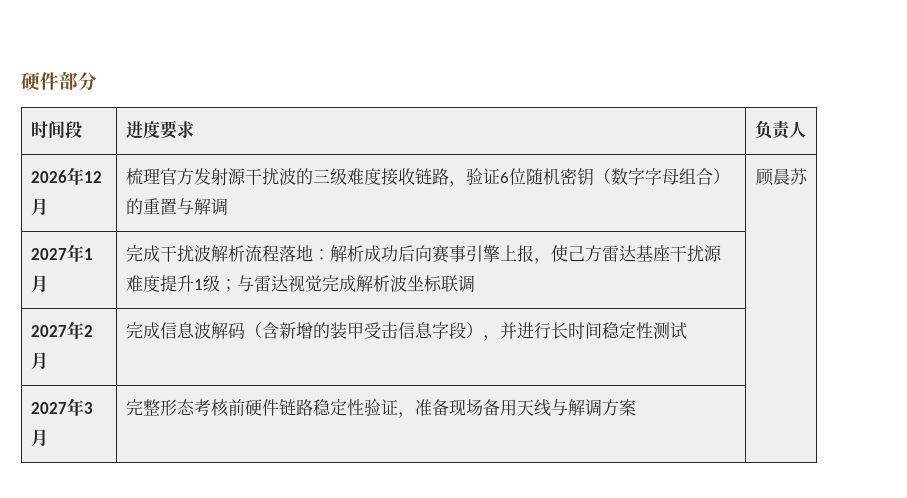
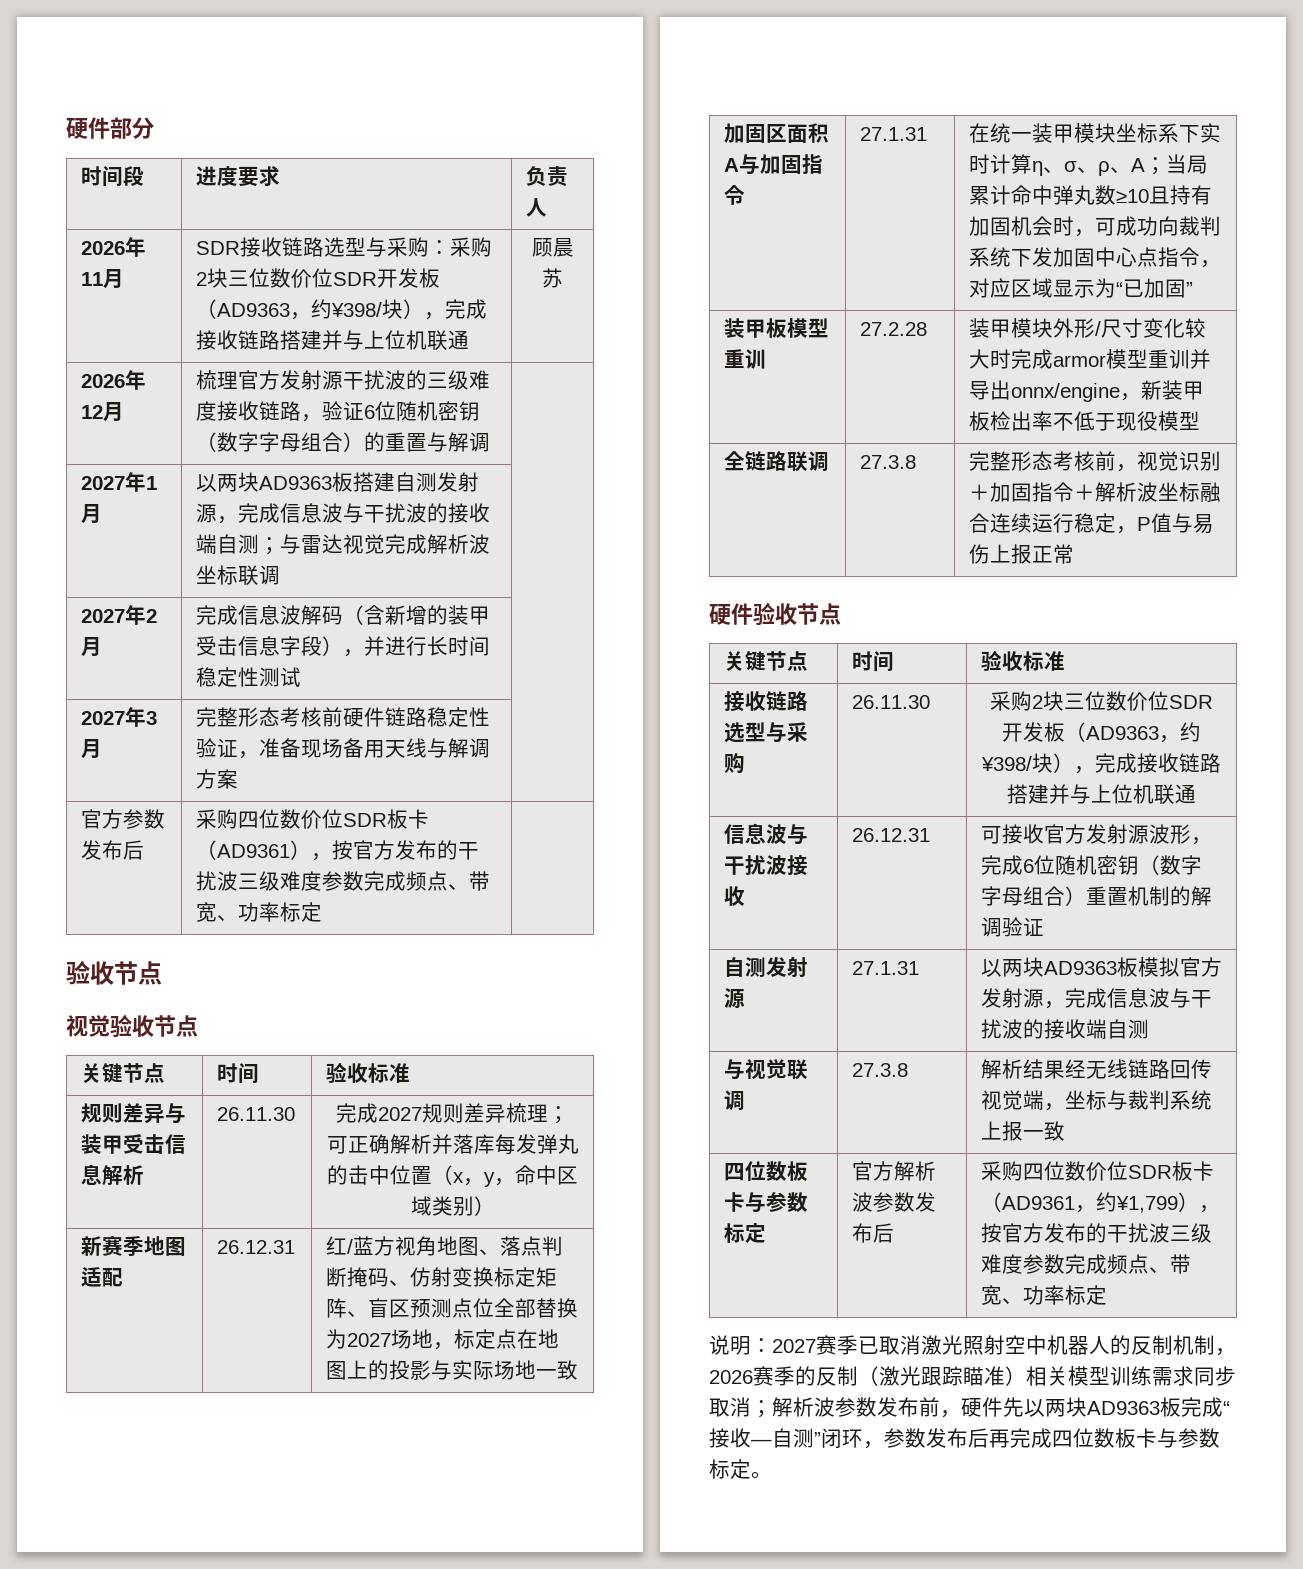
(807, 130) none -> [80,237,146,257] [80,269,124,289] [195,237,492,257] [195,268,440,288] [195,299,487,320] [195,330,469,351] [531,238,574,257] [542,268,563,288] // 2026年11月 | SDR接收链路选型与采购：采购2块三位数价位SDR开发板（AD9363，约¥398/块），完成接收链路搭建并与上位机联通 | 顾晨苏
[755,168,808,186] 顾晨苏 -> (490, 442) none
[126,245,723,264] [126,275,221,292] 完成干扰波解析流程落地：解析成功后向赛事引擎上报，使己方雷达基座干扰源难度提升1级 -> [195,472,479,492] [195,503,490,524] [195,534,259,554] 以两块AD9363板搭建自测发射源，完成信息波与干扰波的接收端自测
(637, 407) none -> [80,809,165,829] [80,840,144,860] [195,809,429,829] [195,840,479,861] [195,871,490,891] [195,902,322,922] [66,960,162,985] [66,1014,198,1038] [80,1063,165,1083] [216,1063,259,1084] [325,1062,410,1083] [80,1103,186,1124] [80,1134,186,1154] [80,1164,144,1186] [216,1107,295,1121] [336,1103,569,1124] [326,1134,579,1155] [327,1165,578,1187] [410,1196,495,1216] [80,1235,186,1256] [80,1267,123,1287] [216,1240,295,1254] [325,1236,563,1256] [325,1267,557,1287] [325,1298,578,1318] [325,1329,559,1350] [325,1360,578,1380] [723,123,829,143] [723,154,823,175] [723,185,745,205] [859,127,927,141] [968,123,1221,143] [968,154,1208,176] [968,185,1212,205] [968,216,1221,237] [968,247,1221,268] [968,278,1193,298] [723,318,829,338] [723,349,766,369] [859,322,927,336] [968,318,1206,338] [968,349,1211,369] [968,380,1204,402] [968,411,1200,431] [723,451,829,472] [859,455,916,469] [968,451,1221,472] [968,482,1221,502] [968,513,1214,534] [968,544,1074,564] [709,602,841,626] [723,651,808,671] [851,651,894,672] [980,650,1065,671] [723,691,808,712] [723,722,808,743] [723,753,745,774] [851,695,930,709] [990,691,1213,711] [1002,722,1201,743] [981,753,1221,774] [1007,784,1196,805] [723,823,808,845] [723,855,808,876] [723,886,745,906] [851,828,930,842] [980,824,1212,845] [980,855,1202,875] [980,886,1212,906] [980,917,1044,937] [723,957,808,978] [723,988,745,1009] [851,961,919,975] [980,957,1222,977] [980,988,1212,1009] [980,1019,1149,1039] [723,1059,808,1080] [723,1090,745,1111] [851,1063,908,1077] [980,1059,1212,1079] [980,1090,1212,1111] [980,1121,1065,1141] [723,1161,808,1181] [723,1192,808,1213] [723,1223,766,1243] [851,1161,936,1181] [851,1192,936,1212] [851,1223,894,1243] [980,1161,1214,1181] [980,1192,1220,1213] [980,1223,1212,1243] [980,1254,1191,1274] [980,1285,1107,1305] [709,1335,1236,1356] [709,1366,1236,1386] [709,1397,1230,1418] [709,1428,1220,1449] [709,1459,772,1479] // 官方参数发布后 | 采购四位数价位SDR板卡（AD9361），按官方发布的干扰波三级难度参数完成频点、带宽、功率标定 | // 验收节点 // 视觉验收节点 // 关键节点 | 时间 | 验收标准 // 规则差异与装甲受击信息解析 | 26.11.30 | 完成2027规则差异梳理；可正确解析并落库每发弹丸的击中位置（x，y，命中区域类别） // 新赛季地图适配 | 26.12.31 | 红/蓝方视角地图、落点判断掩码、仿射变换标定矩阵、盲区预测点位全部替换为2027场地，标定点在地图上的投影与实际场地一致 // 加固区面积A与加固指令 | 27.1.31 | 在统一装甲模块坐标系下实时计算η、σ、ρ、A；当局累计命中弹丸数≥10且持有加固机会时，可成功向裁判系统下发加固中心点指令，对应区域显示为“已加固” // 装甲板模型重训 | 27.2.28 | 装甲模块外形/尺寸变化较大时完成armor模型重训并导出onnx/engine，新装甲板检出率不低于现役模型 // 全链路联调 | 27.3.8 | 完整形态考核前，视觉识别＋加固指令＋解析波坐标融合连续运行稳定，P值与易伤上报正常 // 硬件验收节点 // 关键节点 | 时间 | 验收标准 // 接收链路选型与采购 | 26.11.30 | 采购2块三位数价位SDR开发板（AD9363，约¥398/块），完成接收链路搭建并与上位机联通 // 信息波与干扰波接收 | 26.12.31 | 可接收官方发射源波形，完成6位随机密钥（数字字母组合）重置机制的解调验证 // 自测发射源 | 27.1.31 | 以两块AD9363板模拟官方发射源，完成信息波与干扰波的接收端自测 // 与视觉联调 | 27.3.8 | 解析结果经无线链路回传视觉端，坐标与裁判系统上报一致 // 四位数板卡与参数标定 | 官方解析波参数发布后 | 采购四位数价位SDR板卡（AD9361，约¥1,799），按官方发布的干扰波三级难度参数完成频点、带宽、功率标定 // 说明：2027赛季已取消激光照射空中机器人的反制机制，2026赛季的反制（激光跟踪瞄准）相关模型训练需求同步取消；解析波参数发布前，硬件先以两块AD9363板完成“接收—自测”闭环，参数发布后再完成四位数板卡与参数标定。

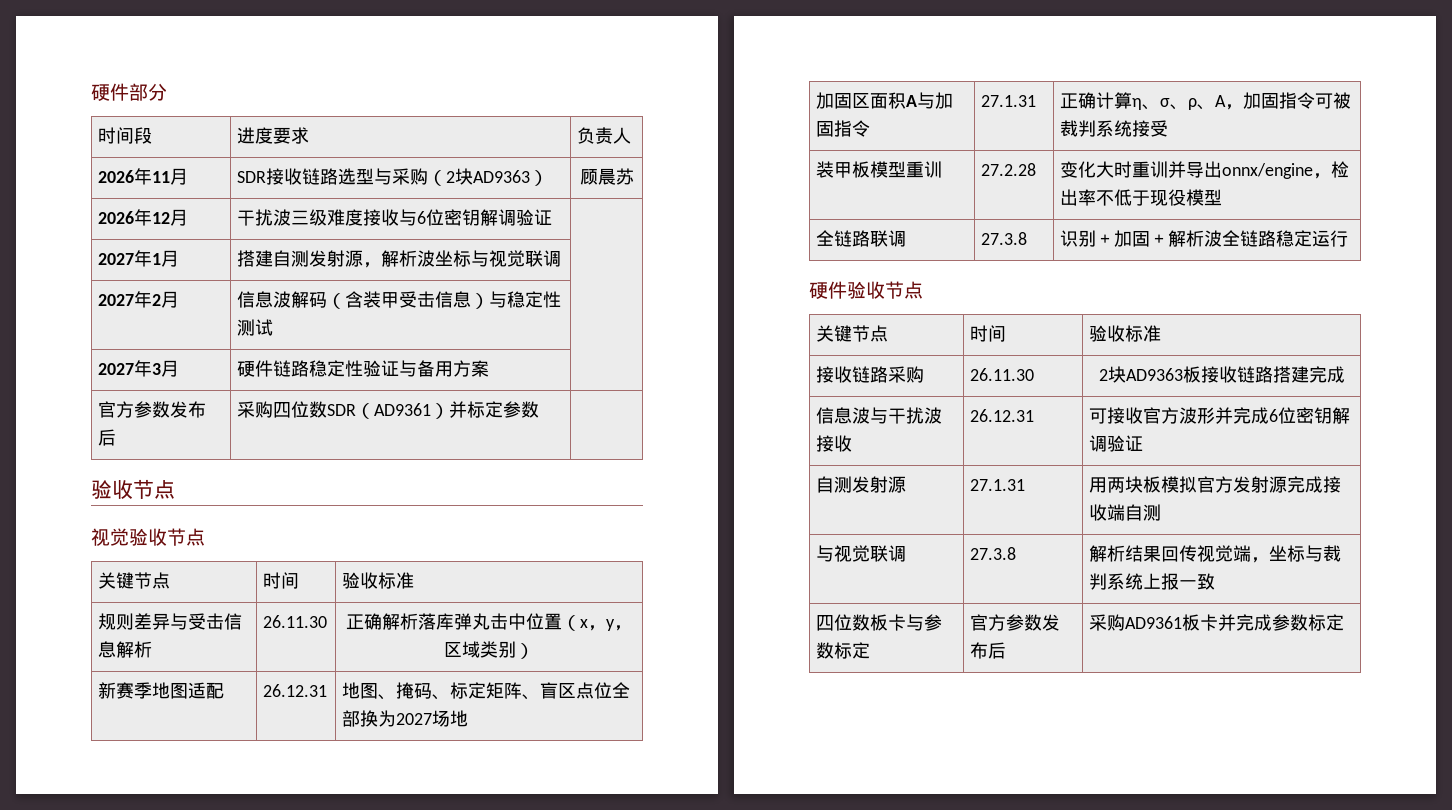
[428,237,492,257] [195,268,440,288] [195,299,487,320] [195,330,469,351] ：采购2块三位数价位SDR开发板（AD9363，约¥398/块），完成接收链路搭建并与上位机联通 -> [428,168,549,186] （2块AD9363）
[195,370,490,390] [195,401,480,422] [195,432,490,452] 梳理官方发射源干扰波的三级难度接收链路，验证6位随机密钥（数字字母组合）的重置与解调 -> [237,209,553,226] 干扰波三级难度接收与6位密钥解调验证
[195,472,353,492] 以两块AD9363板 -> (180, 258) none
[237,503,490,523] [195,534,490,555] [195,565,238,585] 完成信息波与干扰波的接收端自测；与雷达视觉完成解析波坐标 -> [381,250,526,267] 解析波坐标与视觉
[195,605,238,625] 完成 -> (180, 299) none
[384,605,490,625] [195,636,490,657] 新增的装甲受击信息字段），并进行长时间 -> [363,291,508,309] 装甲受击信息）与
[195,707,343,727] 完整形态考核前 -> (180, 368) none
[237,738,490,759] ，准备现场备用天线与解调 -> [399,360,454,377] 与备用
[300,809,429,829] [195,840,479,861] [195,871,490,891] [195,902,322,922] 价位SDR板卡（AD9361），按官方发布的干扰波三级难度参数完成频点、带宽、功率标定 -> [327,401,540,419] SDR（AD9361）并标定参数
[80,1134,123,1154] 装甲 -> (189, 621) none
[336,1103,569,1124] [326,1134,579,1155] [327,1165,348,1185] 完成2027规则差异梳理；可正确解析并落库每发弹丸的 -> [346,613,490,630] 正确解析落库弹丸
[515,1165,557,1185] 命中 -> (632, 628) none
[325,1236,563,1256] [325,1267,494,1287] 红/蓝方视角地图、落点判断掩码、仿射变换 -> [342,682,451,700] 地图、掩码、
[409,1298,452,1318] 预测 -> (577, 690) none
[535,1298,557,1318] 替 -> (361, 718) none
[432,1329,559,1350] [325,1360,578,1380] ，标定点在地图上的投影与实际场地一致 -> (469, 718) none
[968,123,1221,143] [968,154,990,174] 在统一装甲模块坐标系下实时 -> [1060,92,1097,109] 正确
[1144,154,1208,175] [968,185,1212,205] [968,216,1221,237] [968,247,1221,268] [968,278,1193,298] ；当局累计命中弹丸数≥10且持有加固机会时，可成功向裁判系统下发加固中心点指令，对应区域显示为“已加固” -> [1225,92,1352,110] [1060,120,1169,137] ，加固指令可被裁判系统接受
[968,318,1206,338] [968,349,1148,369] 装甲模块外形/尺寸变化较大时完成armor模型 -> [1060,161,1133,178] 变化大时
[1140,380,1204,400] [968,411,990,431] 新装甲板 -> (1332, 176) none
[968,451,1179,472] 完整形态考核前，视觉 -> (1028, 238) none
[1031,482,1074,502] 指令 -> (1151, 239) none
[1157,482,1221,502] [968,513,1214,534] [968,544,1074,564] 坐标融合连续运行稳定，P值与易伤上报正常 -> [1222,230,1349,247] 全链路稳定运行
[723,722,787,743] 选型与 -> (889, 374) none
[990,691,1213,711] [1002,722,1201,743] [981,753,1221,774] [1007,784,1196,805] 采购2块三位数价位SDR开发板（AD9363，约¥398/块），完成接收链路搭建并与上位机联通 -> [1098,366,1345,383] 2块AD9363板接收链路搭建完成
[1085,824,1212,845] [980,855,1202,875] [980,886,1191,906] 发射源波形，完成6位随机密钥（数字字母组合）重置机制的 -> [1179,407,1333,424] 波形并完成6位密钥
[980,957,1117,977] 以两块AD9363 -> [1089,476,1144,493] 用两块
[1043,988,1212,1009] [980,1019,1044,1039] ，完成信息波与干扰波的 -> [1287,476,1324,493] 完成
[1064,1059,1170,1079] 经无线链路 -> (1162, 554) none
[893,1161,936,1181] [851,1192,936,1212] [851,1223,894,1243] [980,1161,1214,1181] [980,1192,1220,1213] [980,1223,1212,1243] [980,1254,1191,1274] [980,1285,1107,1305] [709,1335,1236,1356] [709,1366,1236,1386] [709,1397,1230,1418] [709,1428,1220,1449] [709,1459,772,1479] 解析波参数发布后 | 采购四位数价位SDR板卡（AD9361，约¥1,799），按官方发布的干扰波三级难度参数完成频点、带宽、功率标定 // 说明：2027赛季已取消激光照射空中机器人的反制机制，2026赛季的反制（激光跟踪瞄准）相关模型训练需求同步取消；解析波参数发布前，硬件先以两块AD9363板完成“接收—自测”闭环，参数发布后再完成四位数板卡与参数标定。 -> [1006,614,1061,631] [970,642,1007,659] [1089,614,1345,631] 参数发布后 | 采购AD9361板卡并完成参数标定

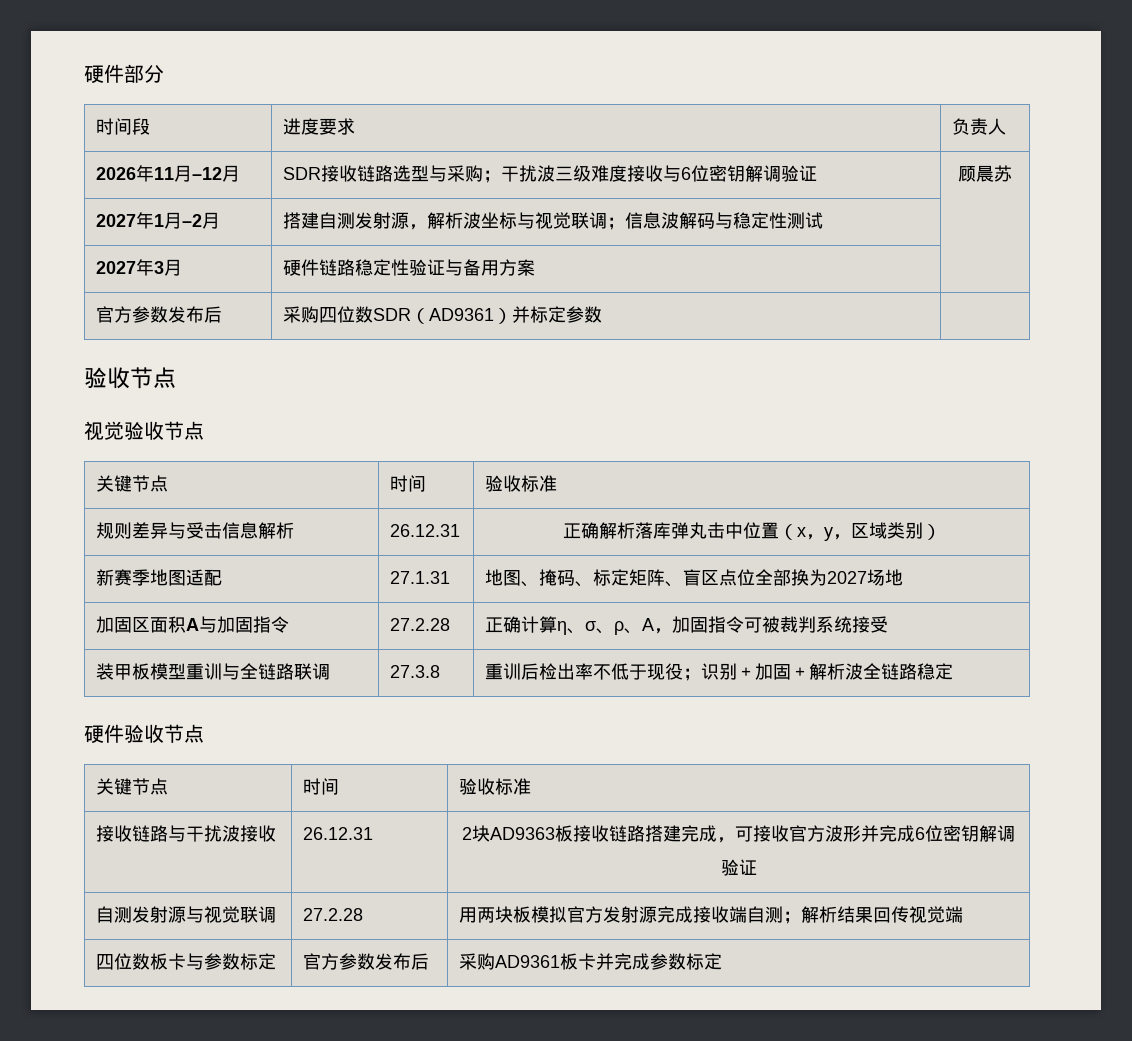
(189, 176) none -> [191,165,240,182] –12月
[428,168,549,186] [579,168,634,185] [98,209,189,226] （2块AD9363） | 顾晨苏 // 2026年12月 | -> [482,170,501,183] ；
(553, 217) none -> [958,165,1012,182] 顾晨苏
(180, 258) none -> [181,212,220,229] –2月
[98,291,180,308] [237,291,490,309] | // 2027年2月 | 信息波解码（含装甲受击信息） -> [606,212,715,230] ；信息波解码
[263,615,328,628] 26.11.30 -> [389,524,460,537] 26.12.31
[263,684,328,697] 26.12.31 -> [389,571,450,584] 27.1.31
[981,95,1037,107] 27.1.31 -> [389,618,450,631] 27.2.28
[981,163,1037,176] [1060,161,1350,179] [1060,189,1223,206] [816,230,907,247] [981,232,1028,245] | 27.2.28 | 变化大时重训并导出onnx/engine，检出率不低于现役模型 // 全链路联调 | 27.3.8 | -> [221,663,330,680] [389,665,440,678] [484,663,701,681] 与全链路联调 | 27.3.8 | 重训后检出率不低于现役；
[1312,230,1349,247] 运行 -> (953, 671) none
[888,366,925,383] [970,368,1035,381] 采购 | 26.11.30 -> [167,825,276,842] [302,827,373,840] 与干扰波接收 | 26.12.31
[816,407,943,424] [816,435,853,452] [970,409,1035,422] // 信息波与干扰波接收 | 26.12.31 | -> [717,837,735,843] ，
[970,479,1026,491] | 27.1.31 -> [185,906,276,923] [302,908,363,921] 与视觉联调 | 27.2.28
[816,545,907,562] [970,547,1017,560] // 与视觉联调 | 27.3.8 | -> [782,911,801,924] ；
[1251,545,1342,563] [1089,573,1216,590] ，坐标与裁判系统上报一致 -> (963, 914) none

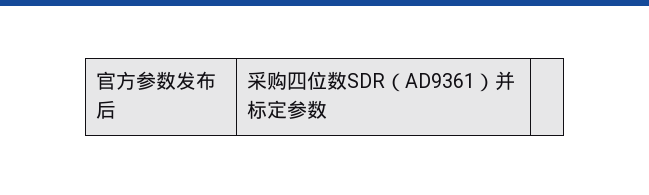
[84,64,164,84] [95,118,150,135] [282,118,355,135] [951,118,1006,135] [95,165,240,182] [282,165,817,183] [958,165,1012,182] [95,212,220,229] [282,212,823,230] [95,259,182,276] [282,259,535,276] 硬件部分 // 时间段 | 进度要求 | 负责人 // 2026年11月–12月 | SDR接收链路选型与采购；干扰波三级难度接收与6位密钥解调验证 | 顾晨苏 // 2027年1月–2月 | 搭建自测发射源，解析波坐标与视觉联调；信息波解码与稳定性测试 | // 2027年3月 | 硬件链路稳定性验证与备用方案 | // -> (96, 80) none
[84,367,176,389] [84,421,204,441] [95,475,168,492] [389,475,426,492] [484,475,557,492] [95,522,294,539] [389,524,460,537] [562,522,941,541] [95,569,222,586] [389,571,450,584] [484,569,903,587] [95,616,289,633] [389,618,450,631] [484,616,888,635] [95,663,330,680] [389,665,440,678] [484,663,953,681] [84,724,204,744] [95,778,168,795] [302,778,339,795] [458,778,531,795] [95,825,276,842] [302,827,373,840] [462,825,1015,843] [720,859,757,876] [95,906,276,923] [302,908,363,921] [458,906,963,924] [95,953,276,970] [302,953,429,970] [458,953,722,970] // 验收节点 // 视觉验收节点 // 关键节点 | 时间 | 验收标准 // 规则差异与受击信息解析 | 26.12.31 | 正确解析落库弹丸击中位置（x，y，区域类别） // 新赛季地图适配 | 27.1.31 | 地图、掩码、标定矩阵、盲区点位全部换为2027场地 // 加固区面积A与加固指令 | 27.2.28 | 正确计算η、σ、ρ、A，加固指令可被裁判系统接受 // 装甲板模型重训与全链路联调 | 27.3.8 | 重训后检出率不低于现役；识别＋加固＋解析波全链路稳定 // 硬件验收节点 // 关键节点 | 时间 | 验收标准 // 接收链路与干扰波接收 | 26.12.31 | 2块AD9363板接收链路搭建完成，可接收官方波形并完成6位密钥解调验证 // 自测发射源与视觉联调 | 27.2.28 | 用两块板模拟官方发射源完成接收端自测；解析结果回传视觉端 // 四位数板卡与参数标定 | 官方参数发布后 | 采购AD9361板卡并完成参数标定 -> (328, 109) none

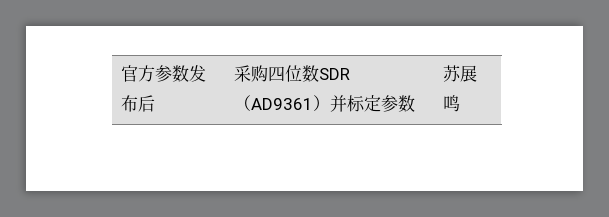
(328, 109) none -> [442,65,477,82] [442,95,460,112] 苏展鸣

